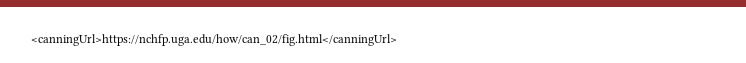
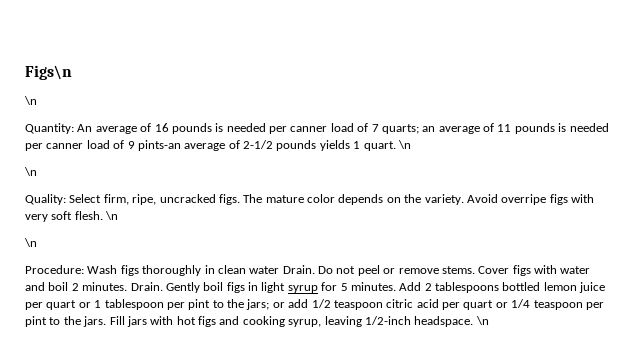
[31,34,397,46] <canningUrl>https://nchfp.uga.edu/how/can_02/fig.html</canningUrl> -> [25,65,72,80] [24,96,37,105] [25,123,609,134] [25,140,411,151] [24,167,37,176] [25,194,594,205] [25,211,119,222] [24,238,37,247] [25,265,591,276] [25,282,606,293] [25,299,604,310] [25,316,489,327] Figs\n // \n // Quantity: An average of 16 pounds is needed per canner load of 7 quarts; an average of 11 pounds is needed per canner load of 9 pints-an average of 2-1/2 pounds yields 1 quart. \n // \n // Quality: Select firm, ripe, uncracked figs. The mature color depends on the variety. Avoid overripe figs with very soft flesh. \n // \n // Procedure: Wash figs thoroughly in clean water Drain. Do not peel or remove stems. Cover figs with water and boil 2 minutes. Drain. Gently boil figs in light syrup for 5 minutes. Add 2 tablespoons bottled lemon juice per quart or 1 tablespoon per pint to the jars; or add 1/2 teaspoon citric acid per quart or 1/4 teaspoon per pint to the jars. Fill jars with hot figs and cooking syrup, leaving 1/2-inch headspace. \n

